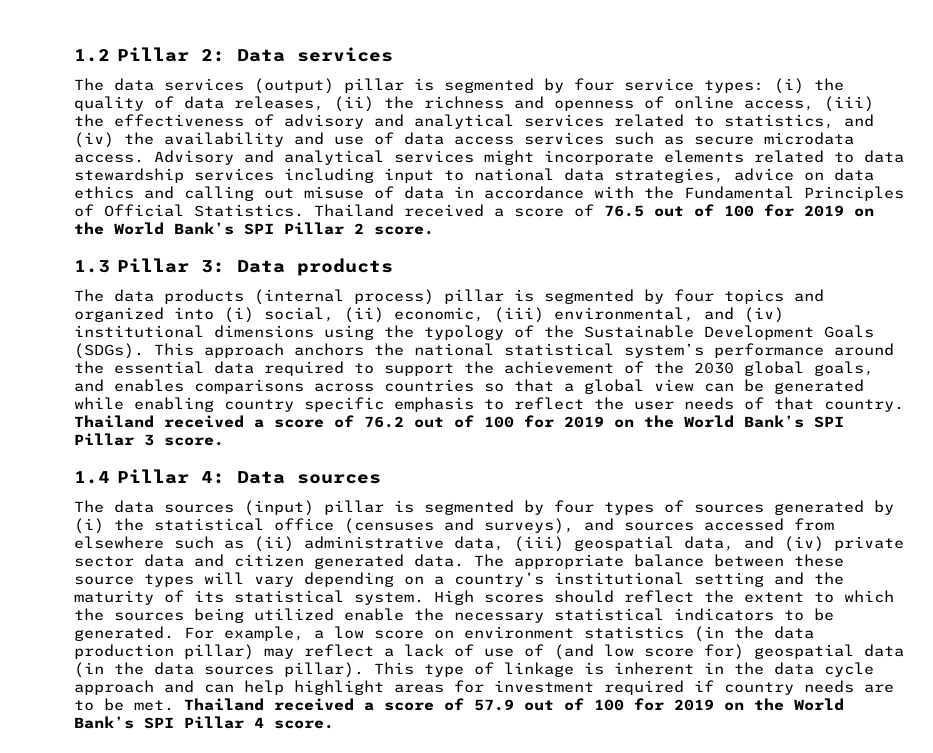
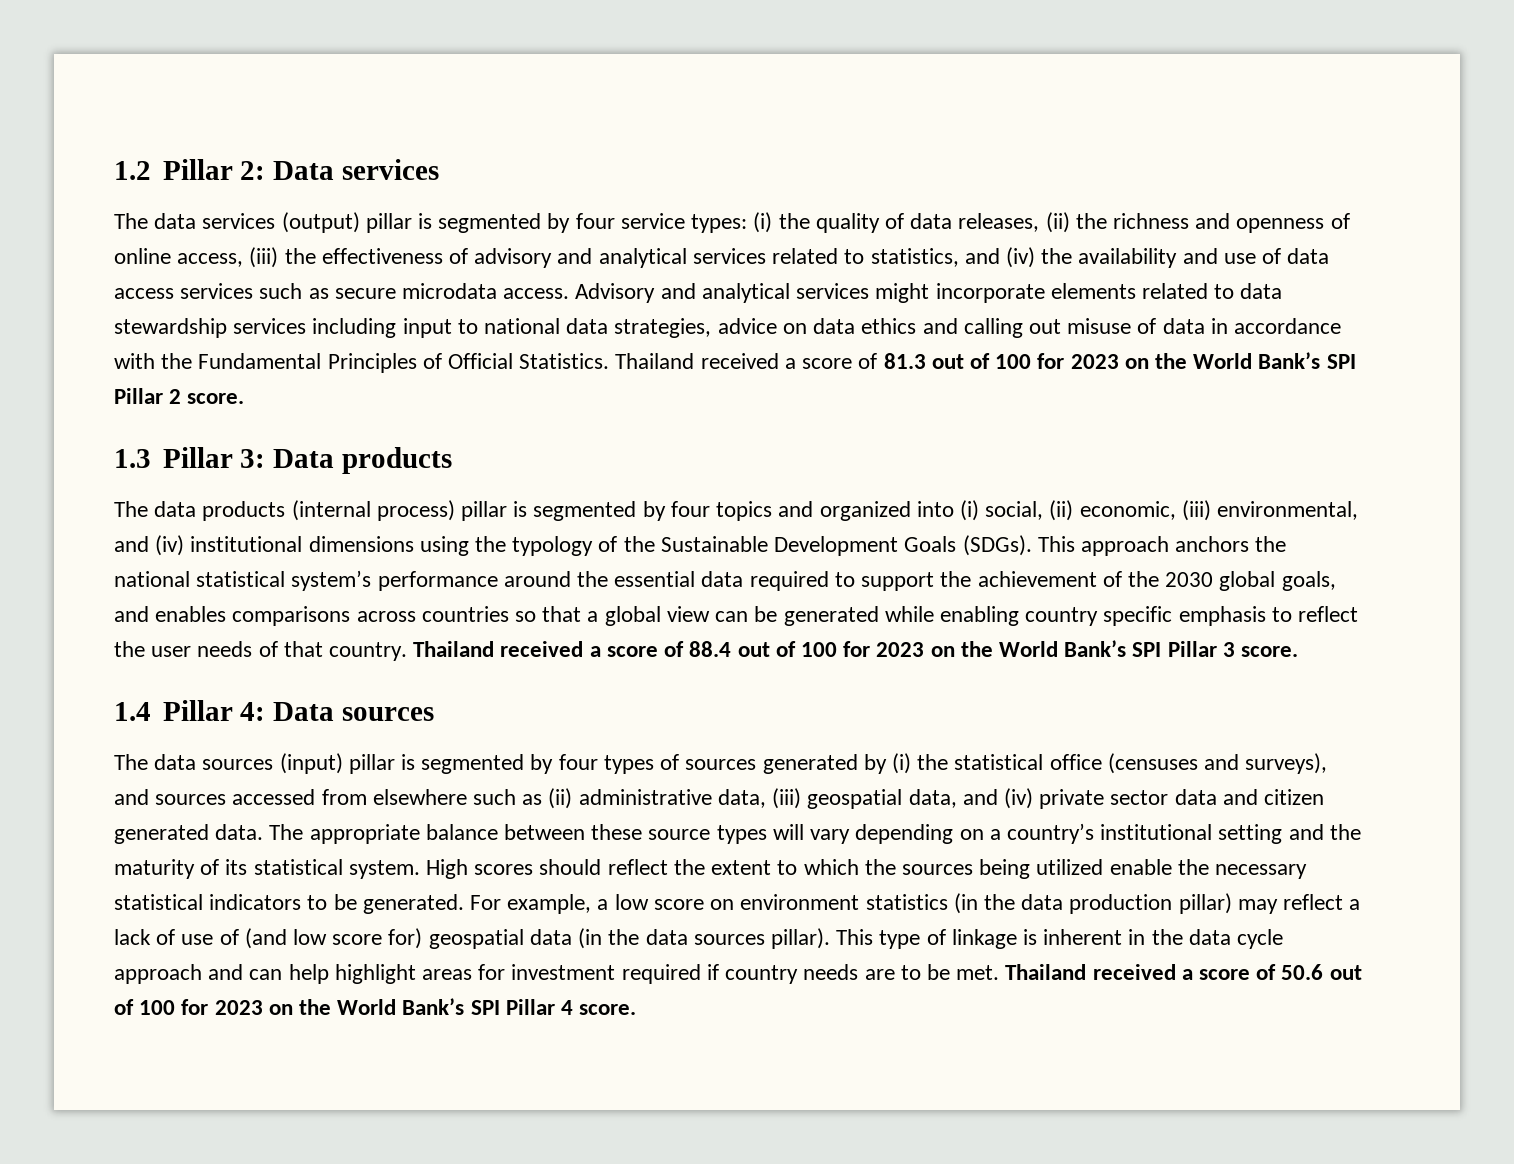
[604,204,844,217] 76.5 out of 100 for 2019 -> [883,353,1119,369] 81.3 out of 100 for 2023
[364,415,604,428] 76.2 out of 100 for 2019 -> [689,641,925,657] 88.4 out of 100 for 2023
[474,698,714,711] 57.9 out of 100 for 2019 -> [1281,964,1362,980] [114,999,263,1015] 50.6 out of 100 for 2023

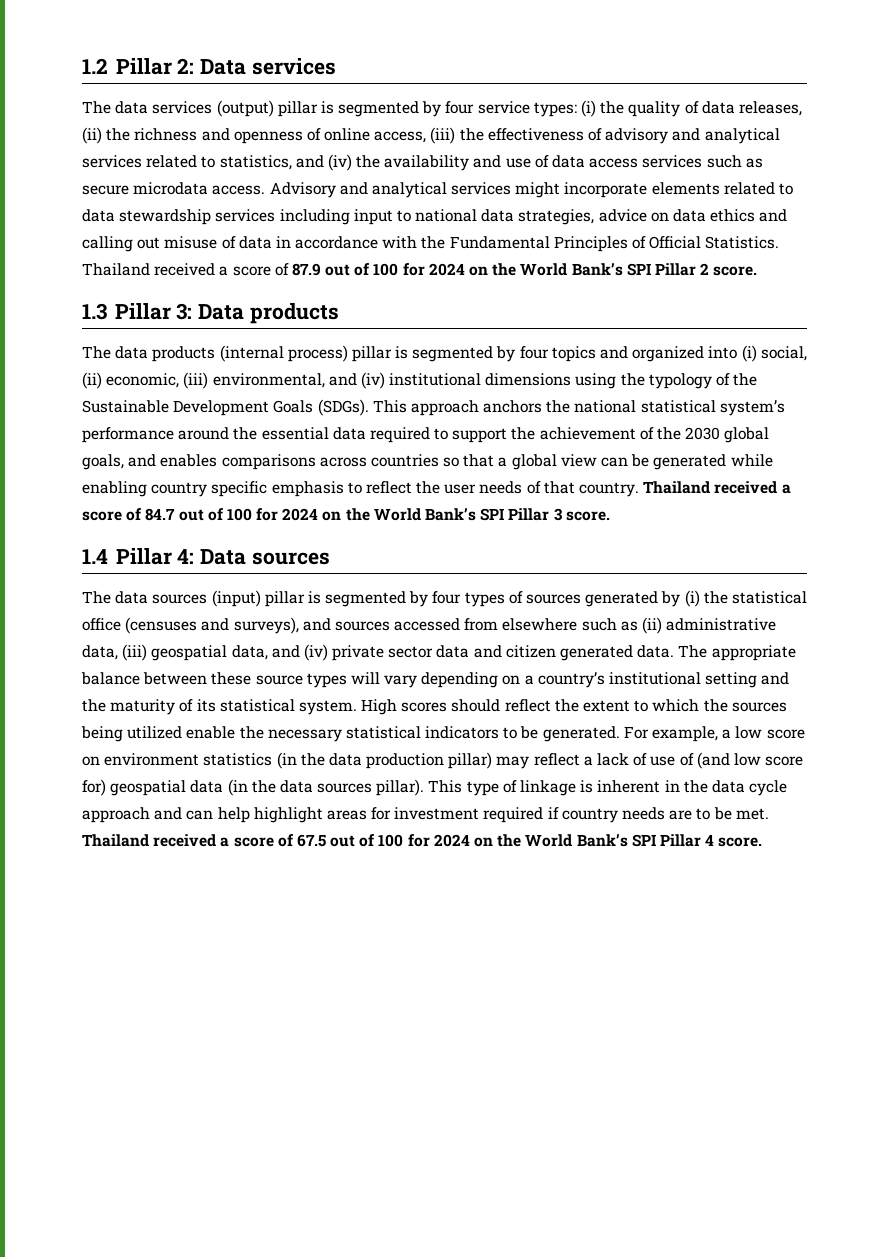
[883,353,1119,369] 81.3 out of 100 for 2023 -> [291,263,465,276] 87.9 out of 100 for 2024
[689,641,925,657] 88.4 out of 100 for 2023 -> [145,508,319,521] 84.7 out of 100 for 2024
[1281,964,1362,980] [114,999,263,1015] 50.6 out of 100 for 2023 -> [296,834,470,847] 67.5 out of 100 for 2024

